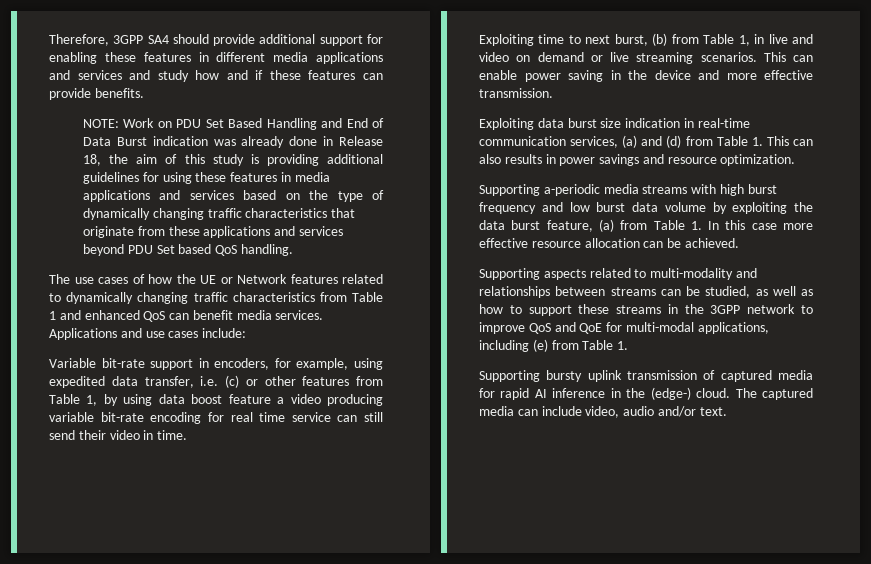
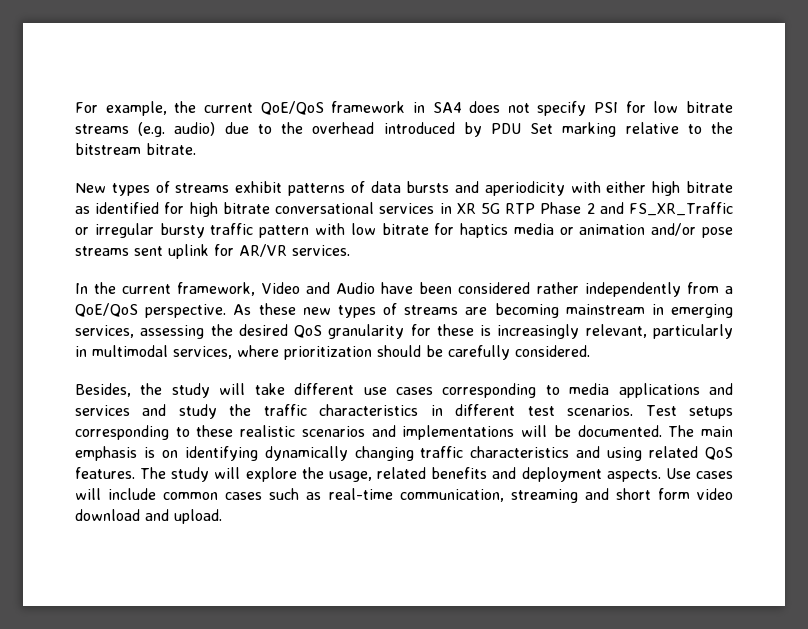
[49,34,383,46] [49,52,266,64] Therefore, 3GPP SA4 should provide additional support for enabling these features in different -> [75,101,733,116] [75,122,733,137] [75,143,196,155] [75,181,734,196] [75,202,734,217] [75,223,733,238] [75,244,350,259] [75,282,733,297] [75,303,733,318] [75,324,733,339] [75,345,590,360] [75,383,560,398] For example, the current QoE/QoS framework in SA4 does not specify PSI for low bitrate streams (e.g. audio) due to the overhead introduced by PDU Set marking relative to the bitstream bitrate. // New types of streams exhibit patterns of data bursts and aperiodicity with either high bitrate as identified for high bitrate conversational services in XR 5G RTP Phase 2 and FS_XR_Traffic or irregular bursty traffic pattern with low bitrate for haptics media or animation and/or pose streams sent uplink for AR/VR services. // In the current framework, Video and Audio have been considered rather independently from a QoE/QoS perspective. As these new types of streams are becoming mainstream in emerging services, assessing the desired QoS granularity for these is increasingly relevant, particularly in multimodal services, where prioritization should be carefully considered. // Besides, the study will take different use cases corresponding to
[195,70,384,80] [49,88,144,100] [83,118,384,130] [83,136,383,148] [83,154,383,166] [83,172,330,184] [83,190,384,202] [83,208,356,220] [83,226,343,238] [83,244,293,256] [49,274,383,284] [49,292,383,304] [49,310,324,322] [49,328,247,340] [49,358,383,370] [49,375,383,388] [49,394,384,406] [49,412,383,424] [49,430,188,440] [479,33,813,46] [479,52,813,64] [479,70,813,82] [479,88,553,98] [479,118,750,130] [479,135,813,148] [479,154,796,166] [479,184,777,196] [479,202,813,214] [479,219,813,232] [479,238,739,248] [479,268,757,280] [479,286,813,298] [479,304,813,316] [479,322,769,334] [479,339,629,352] [479,370,813,382] [479,387,813,400] [479,406,727,418] how and if these features can provide benefits. // NOTE: Work on PDU Set Based Handling and End of Data Burst indication was already done in Release 18, the aim of this study is providing additional guidelines for using these features in media applications and services based on the type of dynamically changing traffic characteristics that originate from these applications and services beyond PDU Set based QoS handling. // The use cases of how the UE or Network features related to dynamically changing traffic characteristics from Table 1 and enhanced QoS can benefit media services. Applications and use cases include: // Variable bit-rate support in encoders, for example, using expedited data transfer, i.e. (c) or other features from Table 1, by using data boost feature a video producing variable bit-rate encoding for real time service can still send their video in time. // Exploiting time to next burst, (b) from Table 1, in live and video on demand or live streaming scenarios. This can enable power saving in the device and more effective transmission. // Exploiting data burst size indication in real-time communication services, (a) and (d) from Table 1. This can also results in power savings and resource optimization. // Supporting a-periodic media streams with high burst frequency and low burst data volume by exploiting the data burst feature, (a) from Table 1. In this case more effective resource allocation can be achieved. // Supporting aspects related to multi-modality and relationships between streams can be studied, as well as how to support these streams in the 3GPP network to improve QoS and QoE for multi-modal applications, including (e) from Table 1. // Supporting bursty uplink transmission of captured media for rapid AI inference in the (edge-) cloud. The captured media can include video, audio and/or text. -> [229,404,733,419] [75,425,734,440] [75,446,733,461] [75,467,733,482] [75,488,734,503] [75,509,222,524] the traffic characteristics in different test scenarios. Test setups corresponding to these realistic scenarios and implementations will be documented. The main emphasis is on identifying dynamically changing traffic characteristics and using related QoS features. The study will explore the usage, related benefits and deployment aspects. Use cases will include common cases such as real-time communication, streaming and short form video download and upload.

